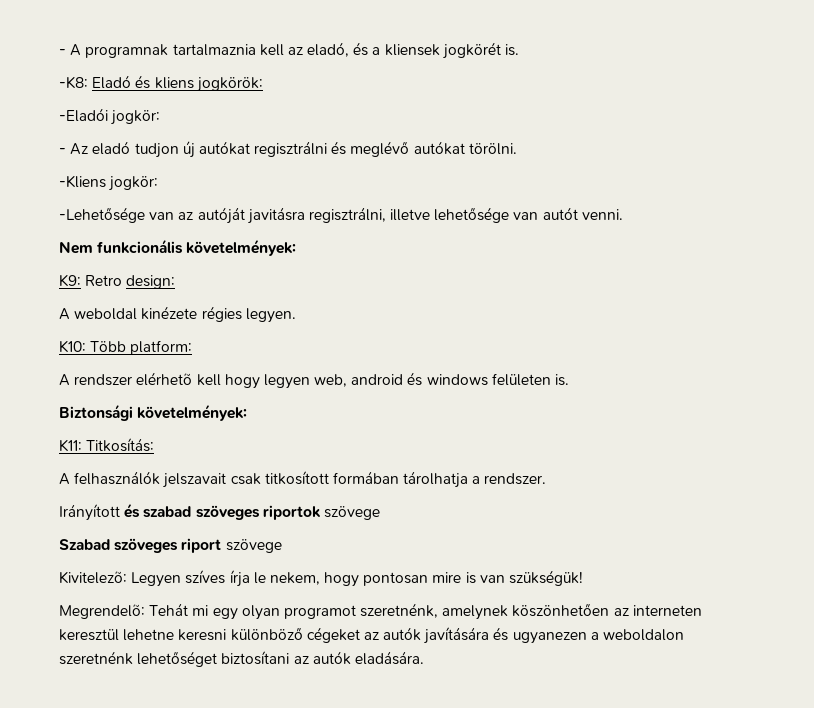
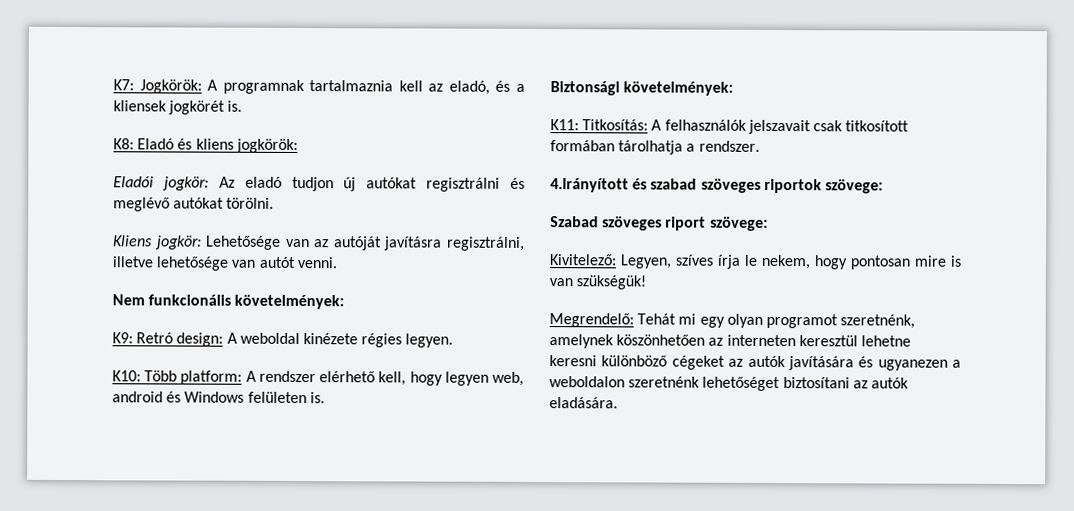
[59,49,66,55] - -> [113,79,202,94] K7: Jogkörök:
[59,76,88,89] -K8: -> [113,138,134,150] K8:
[59,108,161,125] [59,148,66,154] -Eladói jogkör: // - -> [113,176,209,191] Eladói jogkör:
[59,175,159,191] [59,207,145,223] -Kliens jogkör: // -Lehetősége -> [113,235,282,250] Kliens jogkör: Lehetősége
[247,207,305,224] javitásra -> [384,236,443,251] javításra
[85,275,123,286] Retro -> [136,332,174,344] Retró
(176, 282) // -> (224, 339) none
(193, 347) // -> (243, 377) none
[136,372,221,386] elérhetõ kell -> [319,371,407,386] elérhető kell,
[426,374,488,386] windows -> [184,391,245,403] Windows
(155, 445) // -> (649, 125) none
[59,504,120,521] Irányított -> [550,178,629,193] 4.Irányított
[323,506,380,520] szövege -> [824,179,883,194] szövege:
[225,539,282,553] [59,571,182,587] szövege // Kivitelezõ: Legyen -> [709,216,768,231] [549,254,672,269] szövege: // Kivitelező: Legyen,
[59,604,145,619] Megrendelõ: -> [549,313,634,328] Megrendelő:

